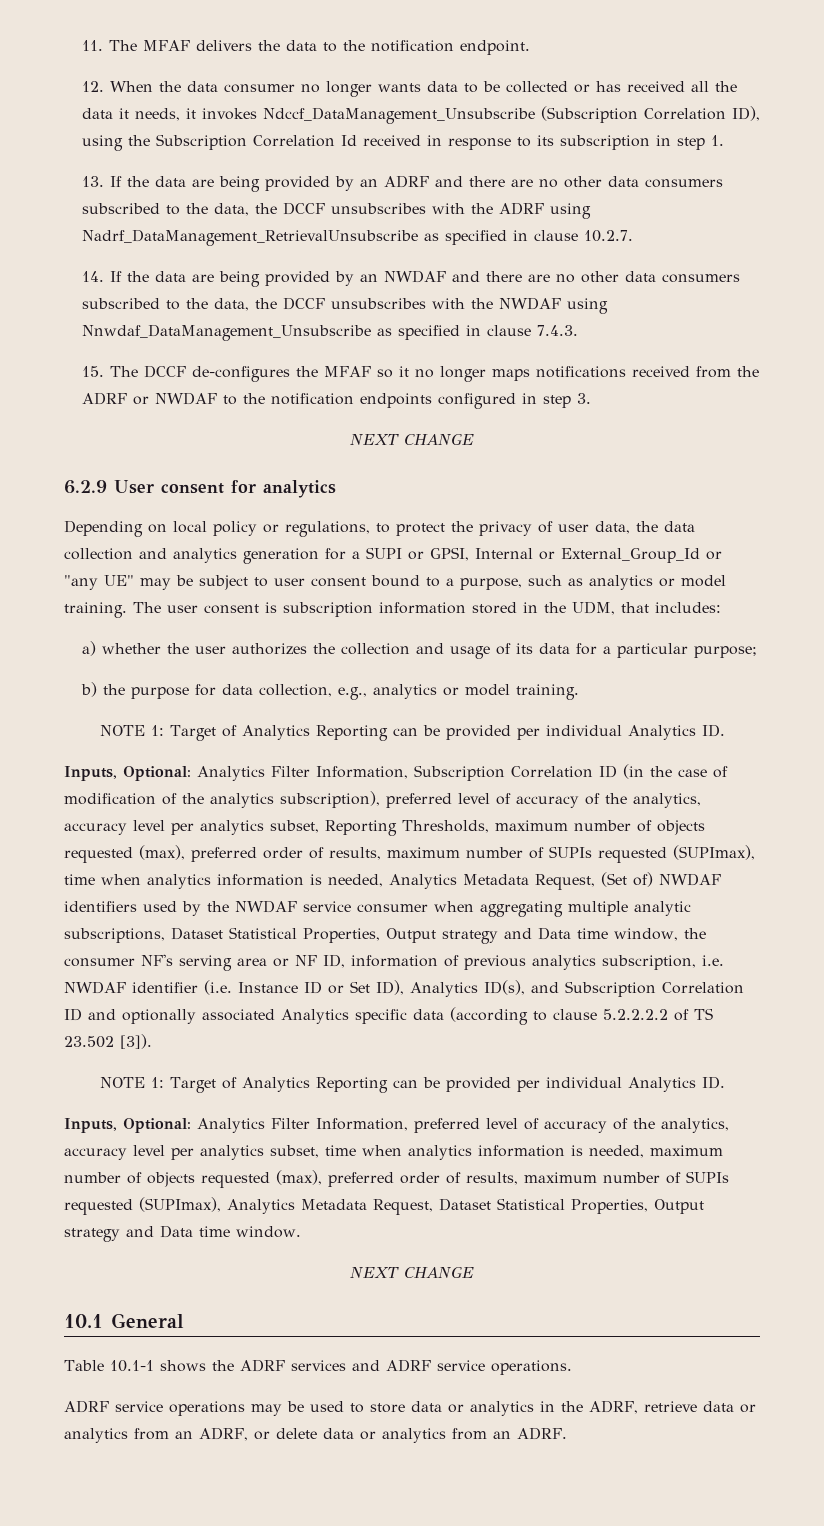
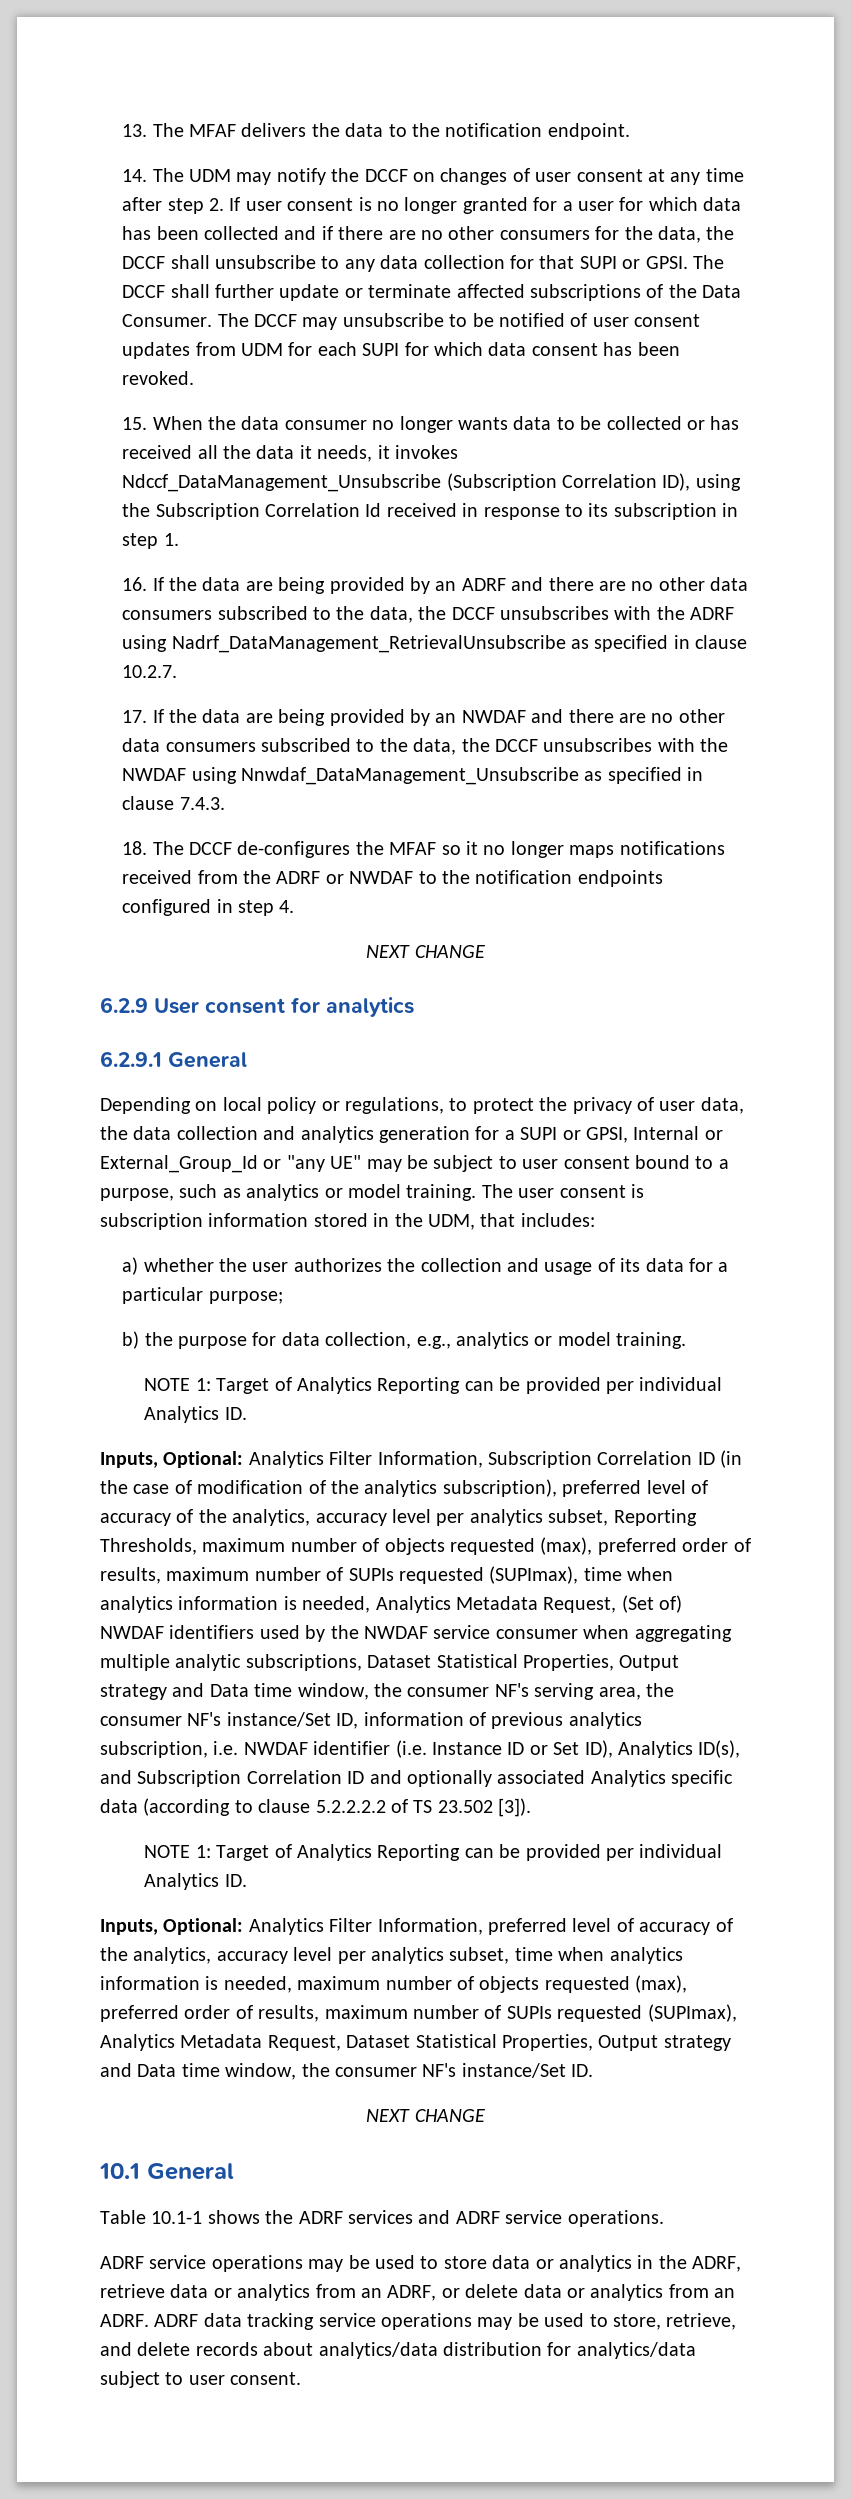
[81,40,103,51] 11. -> [122,124,148,137] 13.
[81,81,104,92] 12. -> [122,168,744,185] [122,197,742,214] [122,226,735,243] [122,255,724,272] [122,284,742,301] [122,313,701,330] [122,342,680,359] [122,371,195,385] [122,417,148,430] 14. The UDM may notify the DCCF on changes of user consent at any time after step 2. If user consent is no longer granted for a user for which data has been collected and if there are no other consumers for the data, the DCCF shall unsubscribe to any data collection for that SUPI or GPSI. The DCCF shall further update or terminate affected subscriptions of the Data Consumer. The DCCF may unsubscribe to be notified of user consent updates from UDM for each SUPI for which data consent has been revoked. // 15.
[81,176,104,187] 13. -> [122,577,148,591] 16.
[81,271,104,282] 14. -> [122,710,148,723] 17.
[81,366,104,377] 15. -> [122,841,148,855] 18.
[576,393,591,404] 3. -> [279,900,295,913] 4.
(336, 489) none -> [100,1051,247,1068] // 6.2.9.1 General
[237,955,317,967] area or NF -> [598,1683,674,1700] [100,1712,331,1727] area, the consumer NF's instance/Set
[236,1226,301,1238] window. -> [225,2063,594,2080] window, the consumer NF's instance/Set ID.
(567, 1433) none -> [154,2313,737,2330] [100,2342,696,2359] [100,2371,302,2388] ADRF data tracking service operations may be used to store, retrieve, and delete records about analytics/data distribution for analytics/data subject to user consent.

